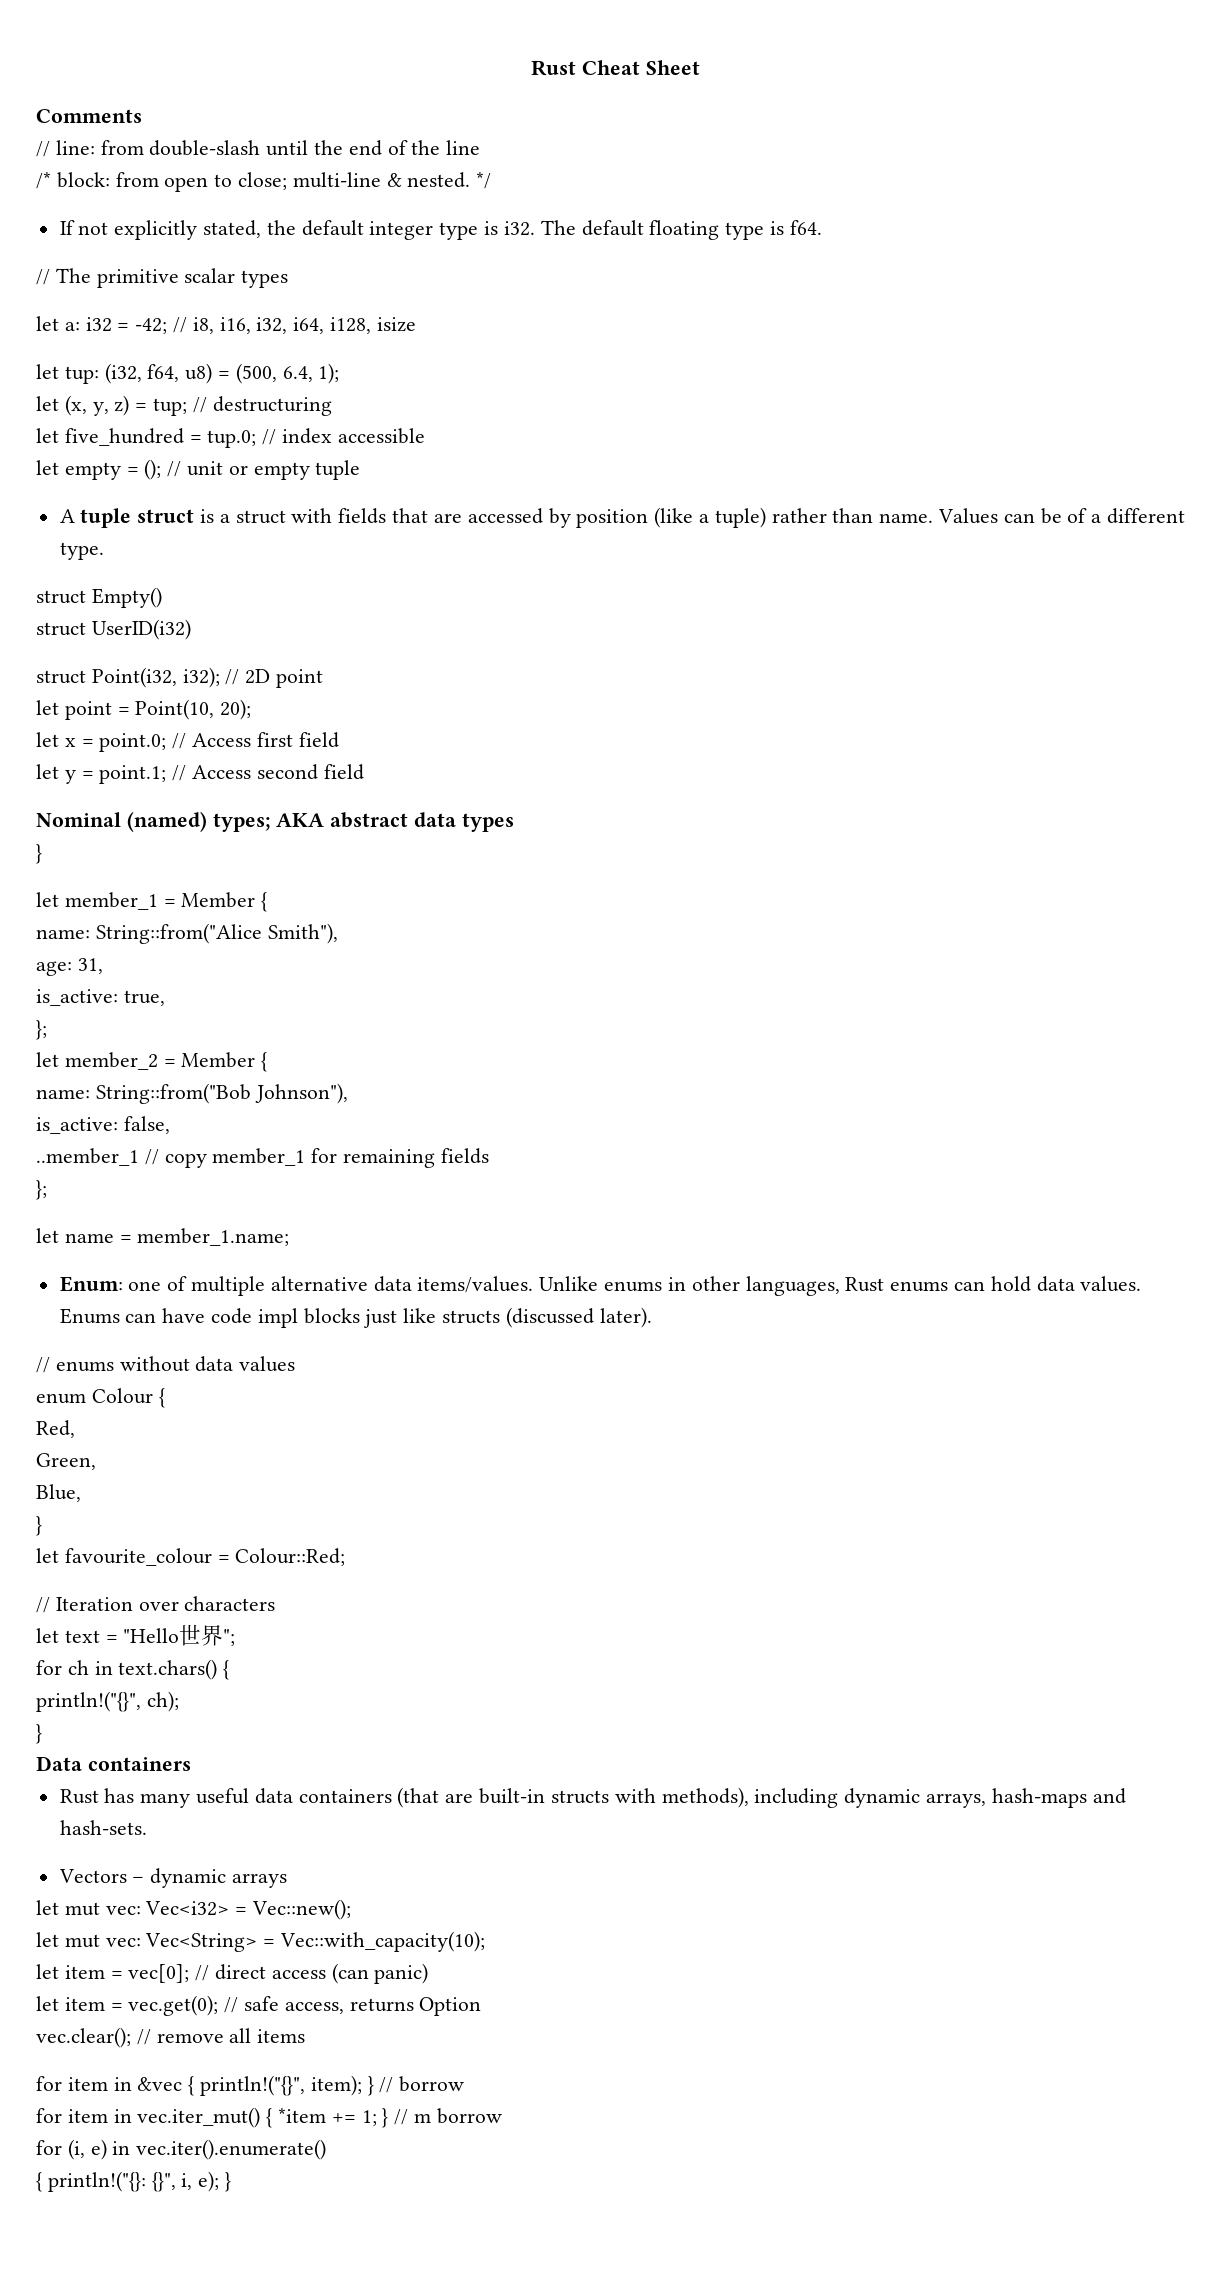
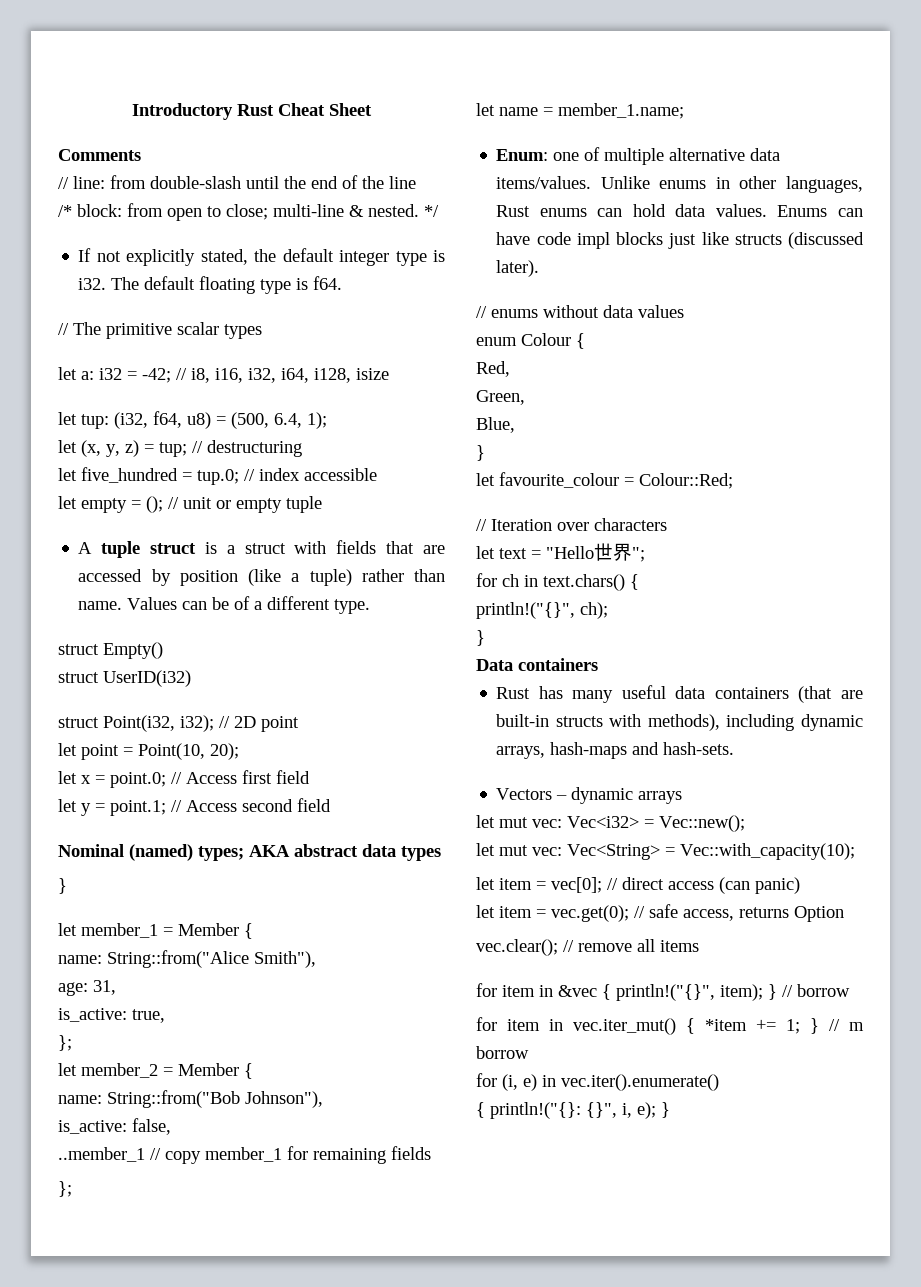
(531, 68) none -> [132,103,233,120] Introductory

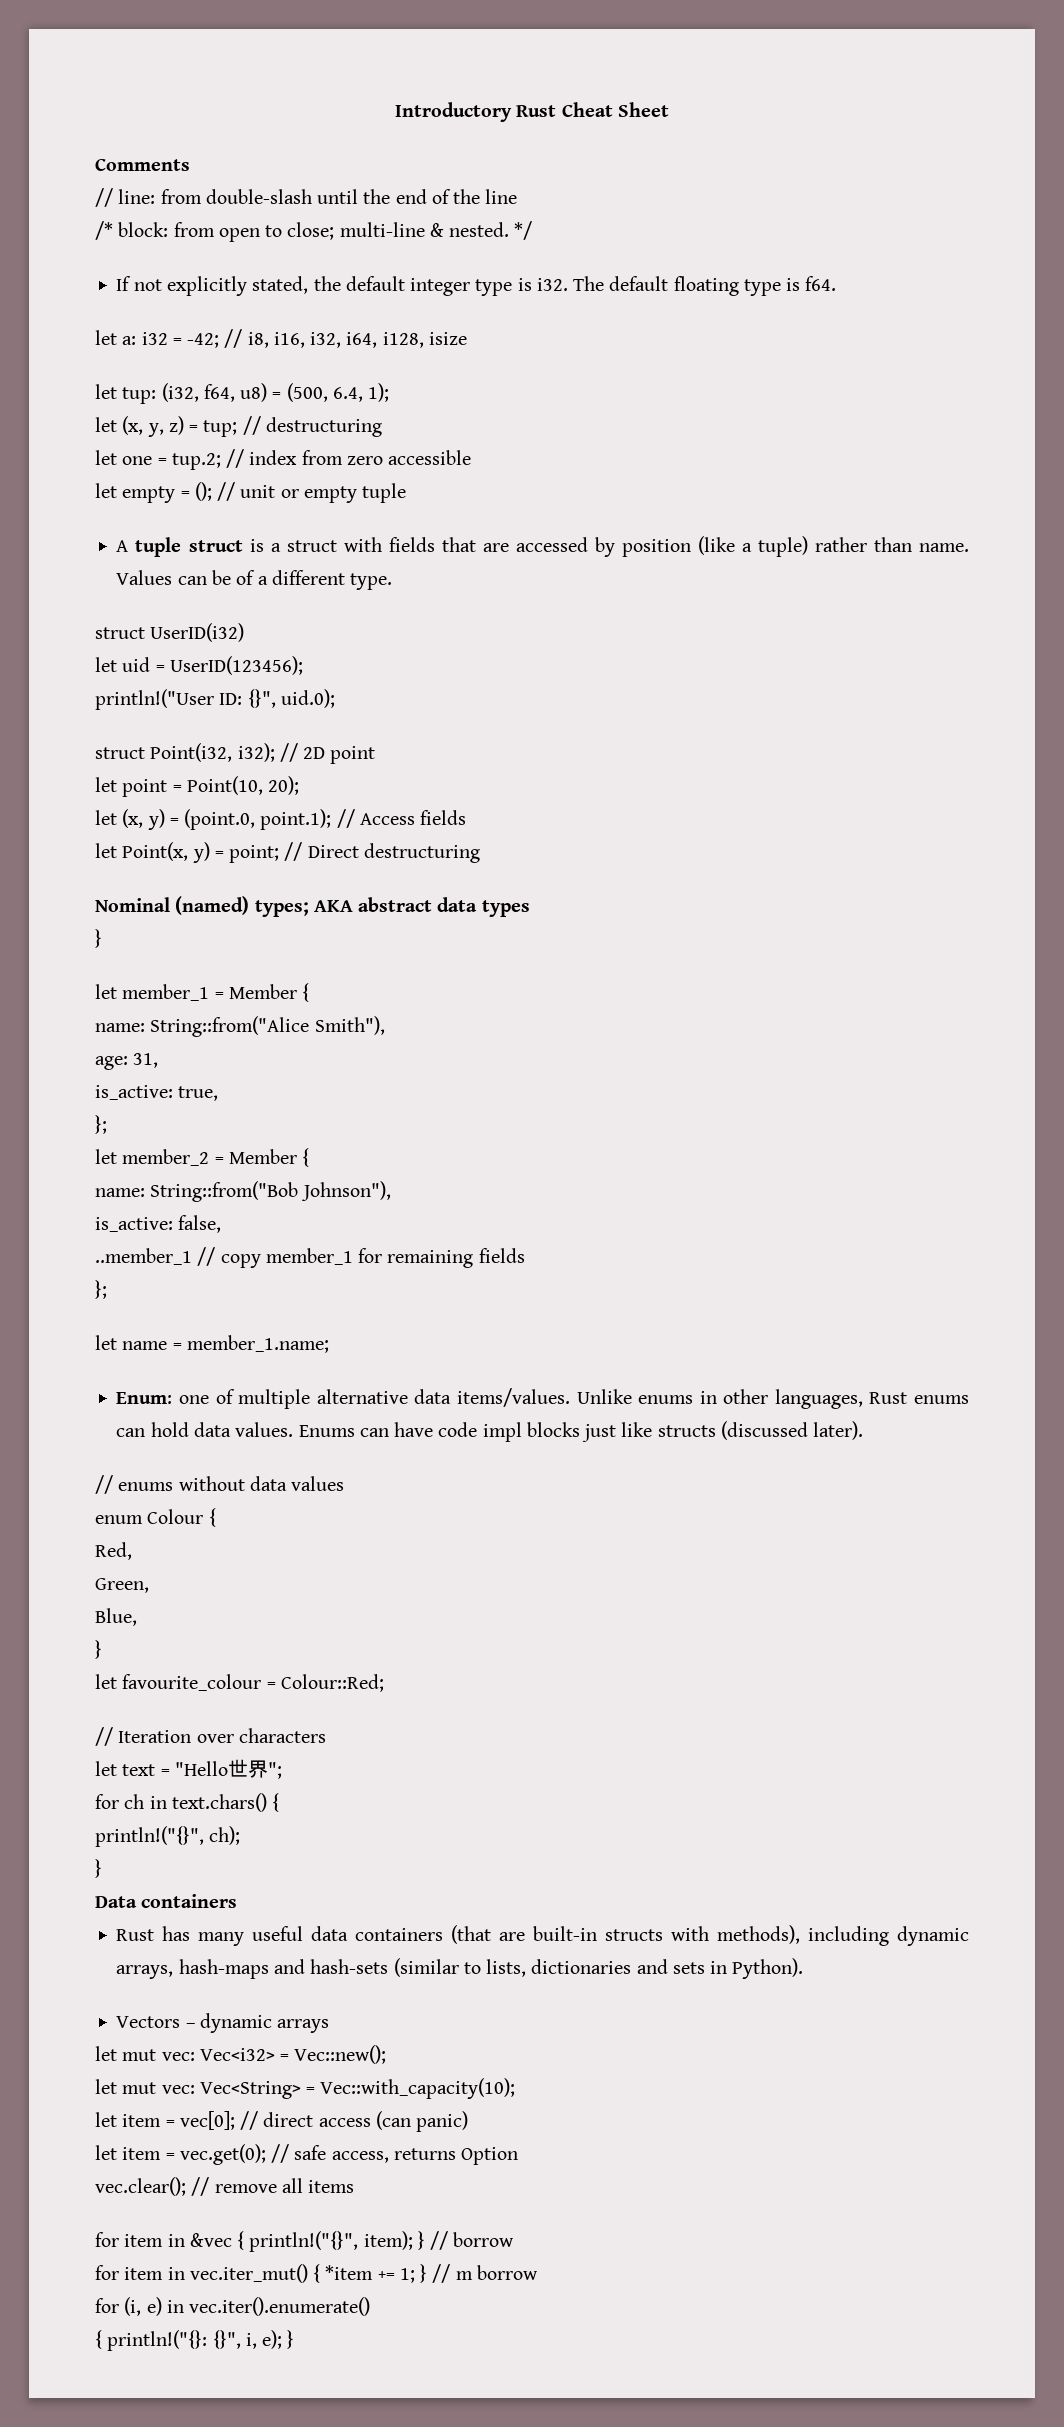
[58,322,262,339] // // The primitive scalar types -> (837, 283) none
[81,467,300,485] five_hundred = tup.0; // index -> [122,449,383,470] one = tup.2; // index from zero
[103,642,163,659] [58,670,191,687] Empty() // struct UserID(i32) -> [150,623,245,642] [95,656,303,675] [95,689,335,710] UserID(i32) // let uid = UserID(123456); // println!("User ID: {}", uid.0);
[81,770,310,788] [58,798,331,816] x = point.0; // Access first field // let y = point.1; // Access second field -> [122,809,467,830] [95,842,480,863] (x, y) = (point.0, point.1); // Access fields // let Point(x, y) = point; // Direct destructuring
[663,742,735,755] hash-sets. -> [310,1958,804,1979] hash-sets (similar to lists, dictionaries and sets in Python).

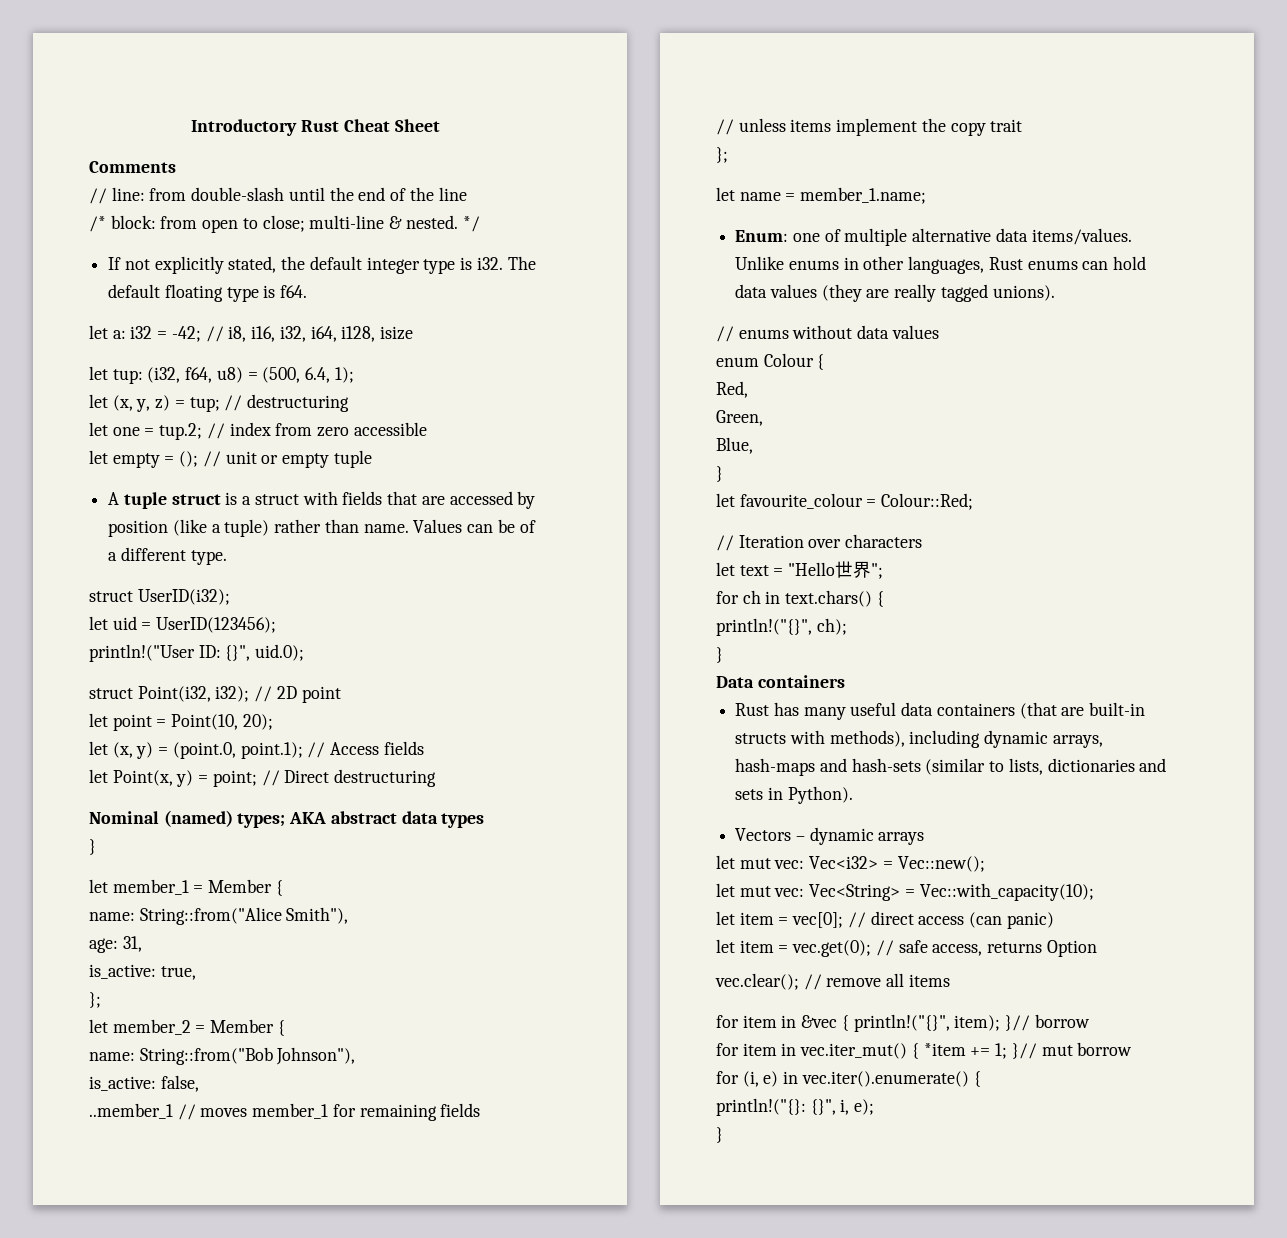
[150,623,245,642] UserID(i32) -> [137,589,230,605] UserID(i32);
[220,1254,261,1268] copy -> [200,1108,248,1117] moves
(525, 1255) none -> [716,118,1023,136] // // unless items implement the copy trait
[235,1421,864,1442] values. Enums can have code impl blocks just like structs (discussed later). -> [769,284,1055,302] values (they are really tagged unions).
[417,2231,449,2250] } // -> [1005,1015,1031,1031] }//
[420,2264,473,2283] } // m -> [1011,1043,1073,1059] }// mut
[95,2330,102,2349] // { -> [973,1071,981,1087] { //
(283, 2339) none -> (875, 1107) //

